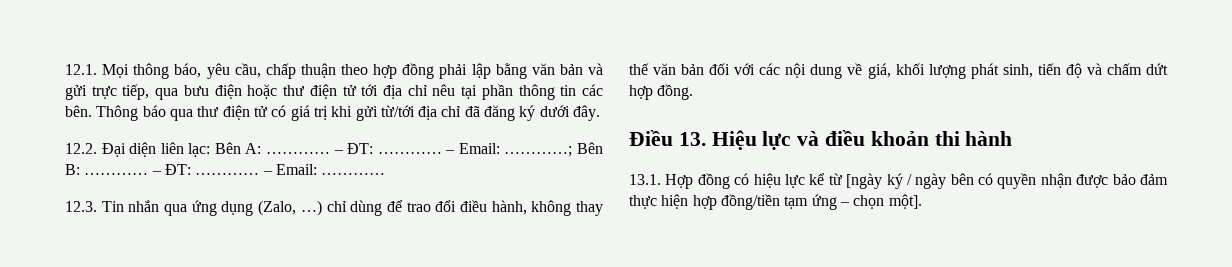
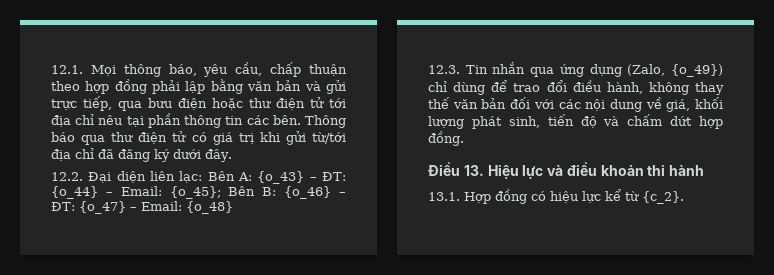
[266,143,573,157] ………… – ĐT: ………… – Email: …………; -> [257,171,346,184] [51,186,221,199] {o_43} – ĐT: {o_44} – Email: {o_45};
[84,164,386,175] ………… – ĐT: ………… – Email: ………… -> [284,186,346,199] [51,201,233,214] {o_46} – ĐT: {o_47} – Email: {o_48}
[300,200,322,216] …) -> [671,64,723,77] {o_49})
[846,173,1169,189] [629,194,922,210] [ngày ký / ngày bên có quyền nhận được bảo đảm thực hiện hợp đồng/tiền tạm ứng – chọn một]. -> [642,191,684,204] {c_2}.

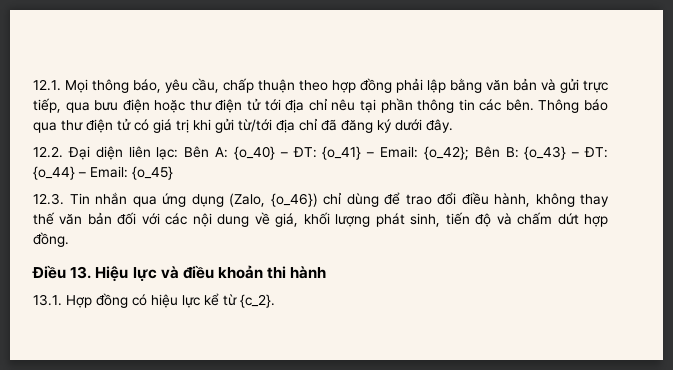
(253, 176) none -> [233,146,519,160] {o_40} – ĐT: {o_41} – Email: {o_42}; Bên B:
[169,186,346,199] [51,201,233,214] {o_45}; Bên B: {o_46} – ĐT: {o_47} – Email: {o_48} -> [132,166,173,180] {o_45}
[671,64,723,77] {o_49}) -> [270,193,318,207] {o_46})

